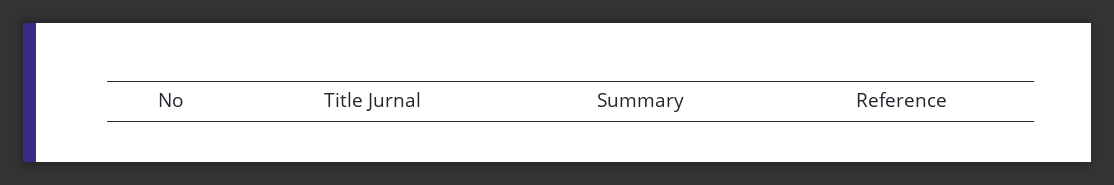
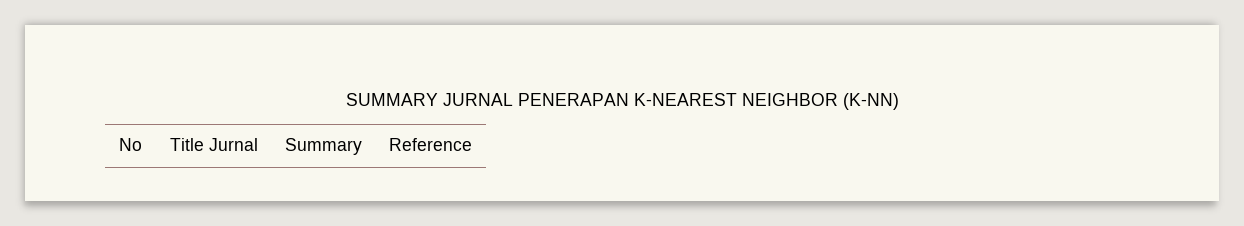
(157, 100) none -> [345,93,899,110] SUMMARY JURNAL PENERAPAN K-NEAREST NEIGHBOR (K-NN) //

